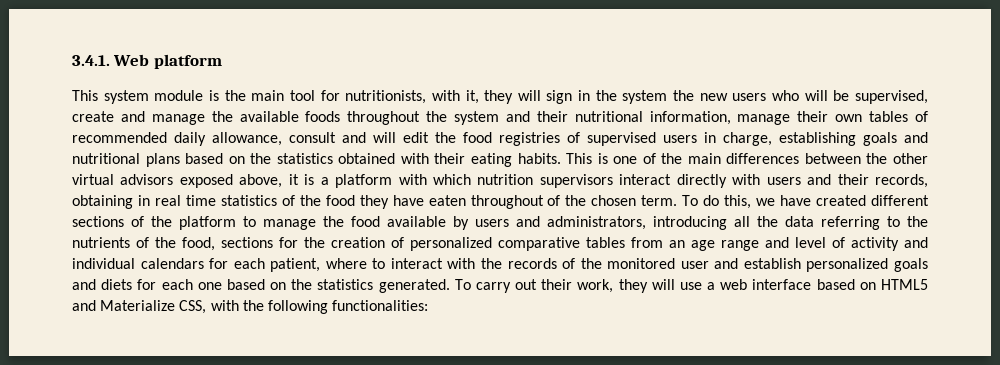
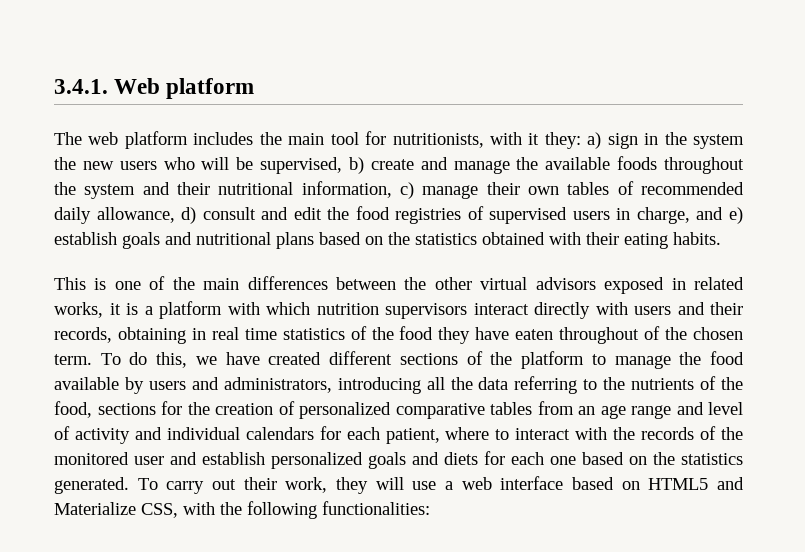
[72,90,219,104] This system module is -> [54,131,254,149] The web platform includes
[465,90,541,104] it, they will -> [528,132,602,149] it they: a)
(929, 97) none -> [349,157,364,174] b)
(731, 118) none -> [400,182,414,199] c)
(282, 139) none -> [181,207,197,224] d)
[373,132,396,143] will -> (289, 213) none
[779,132,856,146] establishing -> [696,207,743,224] [54,232,117,245] and e) establish
(561, 158) none -> (721, 238) //
[239,174,283,188] above, -> [671,277,745,290] [54,302,103,318] in related works,

